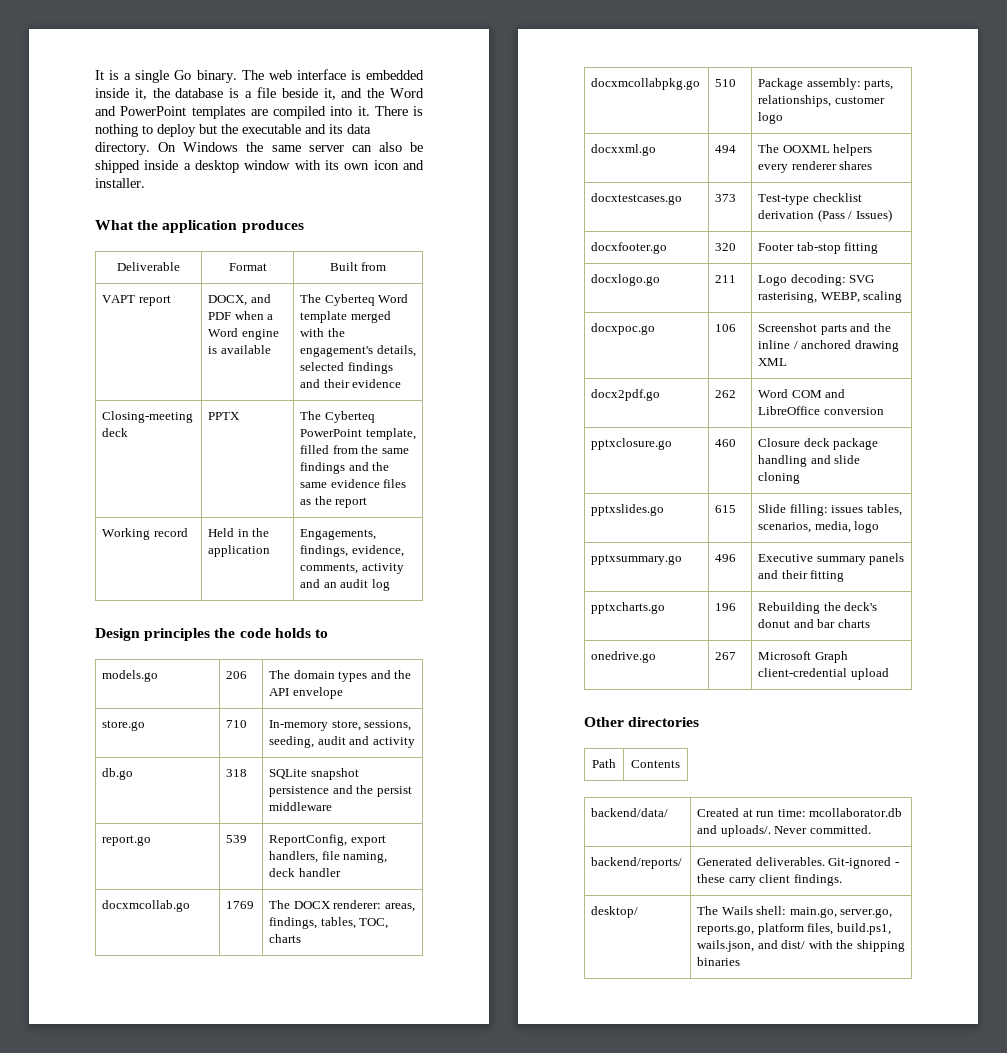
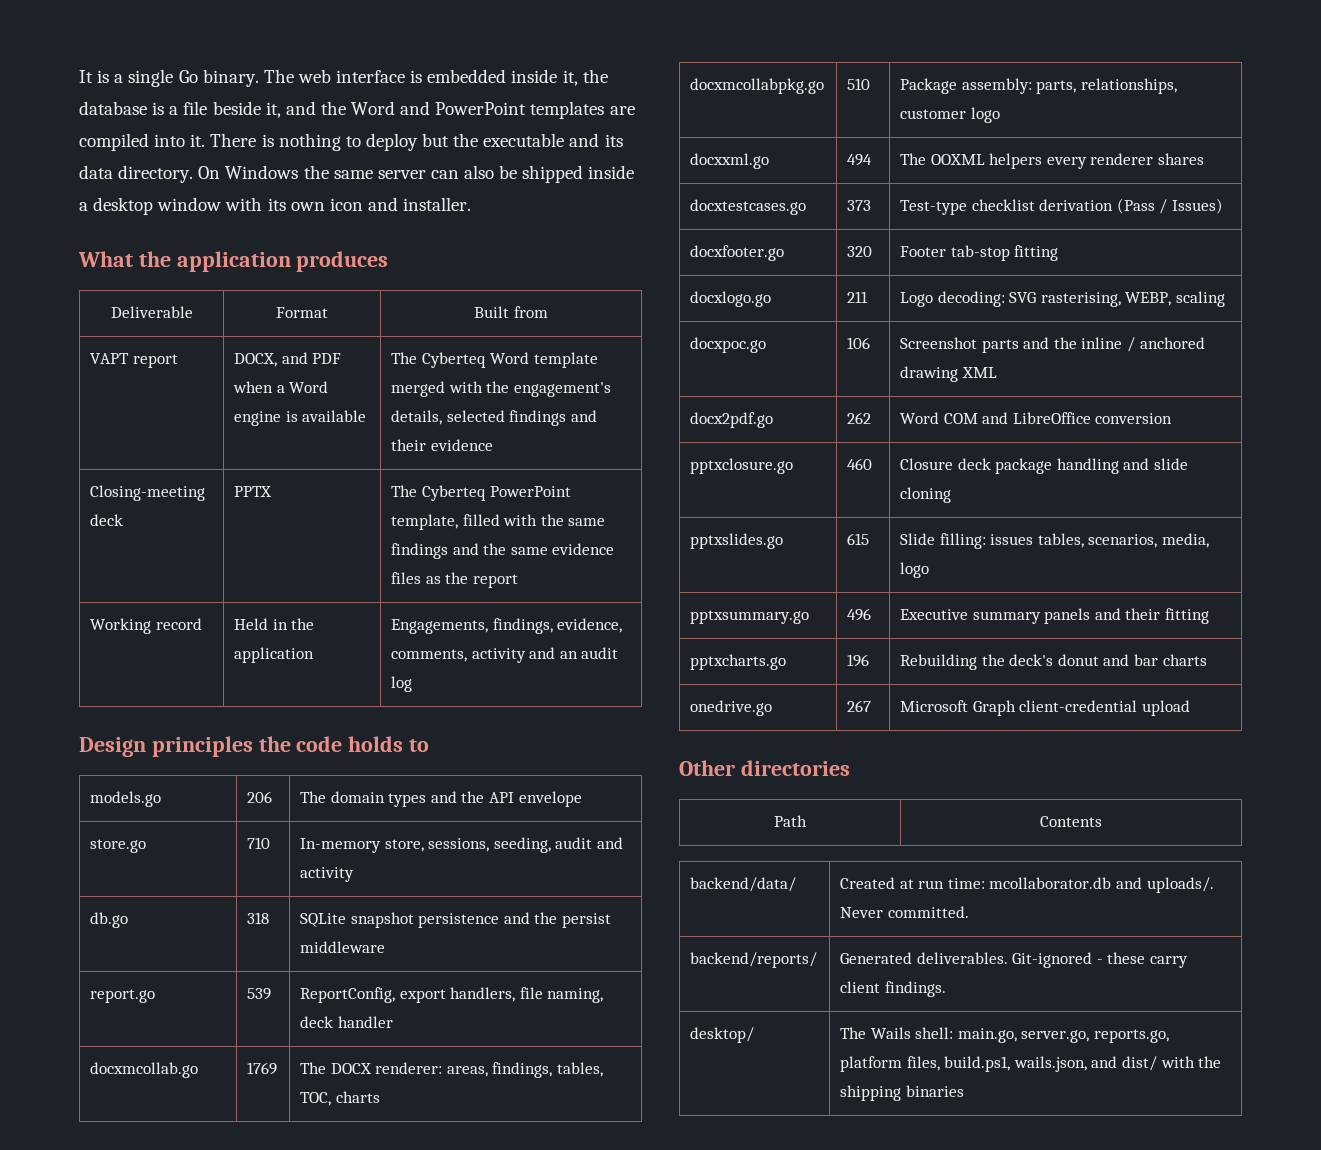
[332,445,358,454] from -> [503,514,538,526] with

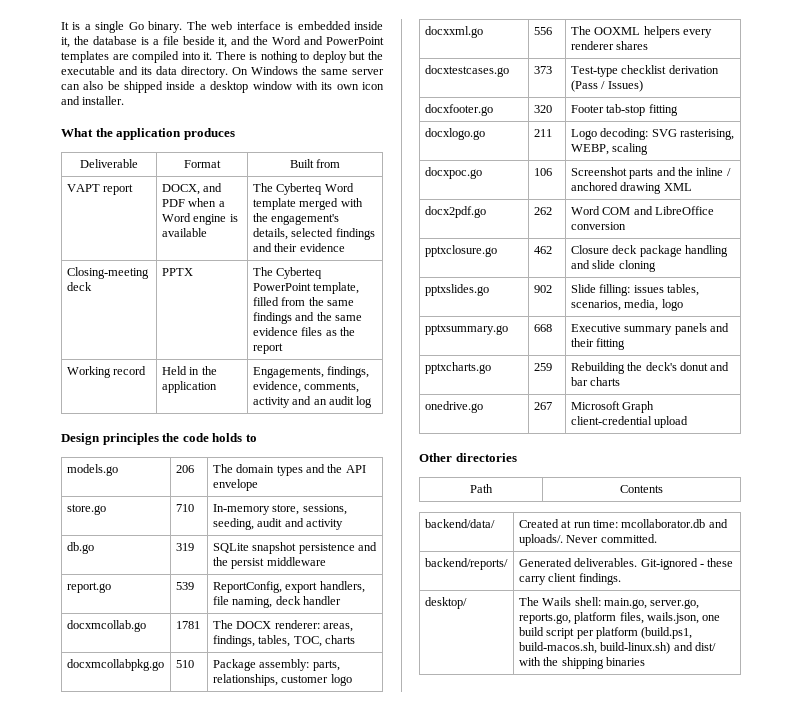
[503,514,538,526] with -> [281,297,306,306] from
[247,912,270,924] 318 -> [175,543,194,551] 319
[247,1062,278,1075] 1769 -> [175,621,200,629] 1781
[847,154,873,166] 494 -> [533,27,552,35] 556
[847,458,873,470] 460 -> [533,246,552,254] 462
[847,533,870,545] 615 -> [533,285,552,293] 902
[847,608,872,621] 496 -> [533,324,552,332] 668
[847,654,870,667] 196 -> [533,363,552,371] 259
[944,1056,1087,1072] build.ps1, wails.json, -> [646,612,721,624] [518,627,693,639] [518,642,671,654] wails.json, one build script per platform (build.ps1, build-macos.sh, build-linux.sh)

